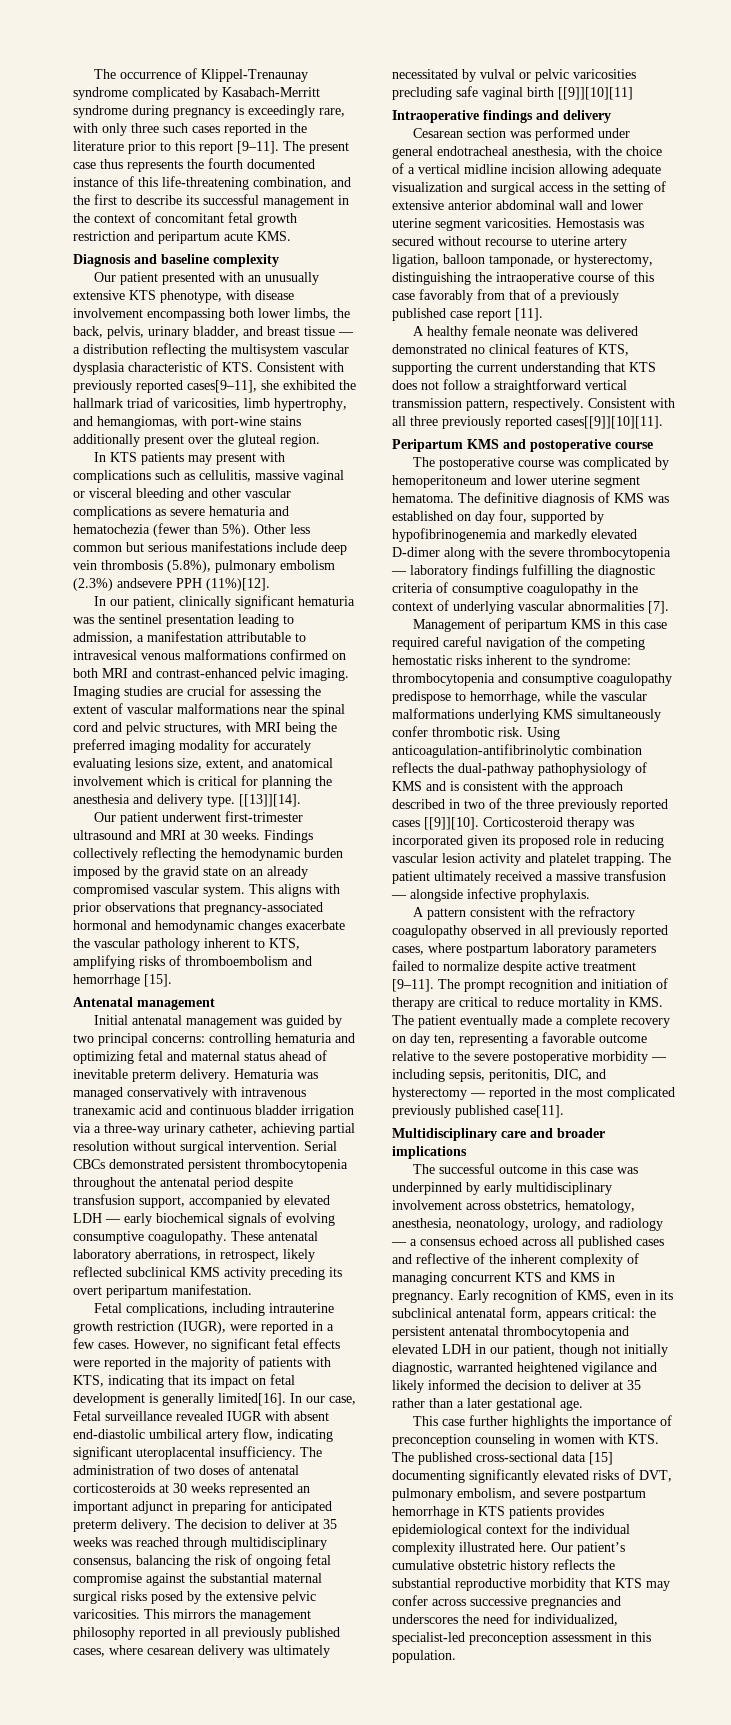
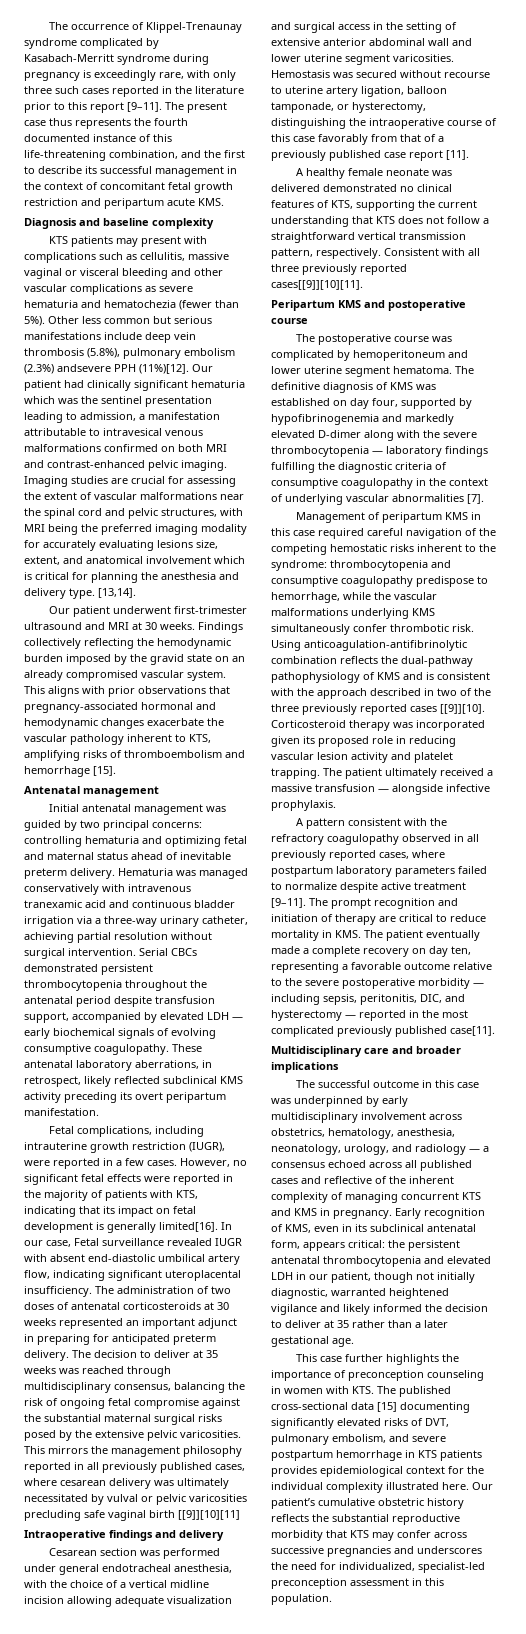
[94,272,320,285] [73,290,294,303] [73,308,350,321] [73,326,354,339] [73,343,349,357] [73,361,344,375] [73,380,356,393] [73,397,347,411] [73,416,301,429] [73,434,320,447] [94,452,107,462] Our patient presented with an unusually extensive KTS phenotype, with disease involvement encompassing both lower limbs, the back, pelvis, urinary bladder, and breast tissue — a distribution reflecting the multisystem vascular dysplasia characteristic of KTS. Consistent with previously reported cases[9–11], she exhibited the hallmark triad of varicosities, limb hypertrophy, and hemangiomas, with port-wine stains additionally present over the gluteal region. // In -> (214, 223) none
[94,596,176,609] // In our patient, -> [192,364,213,372] [24,380,84,391] Our patient had
(356, 601) none -> [24,396,55,404] which
[239,794,301,807] [[13]][14]. -> [98,588,136,598] [13,14].

